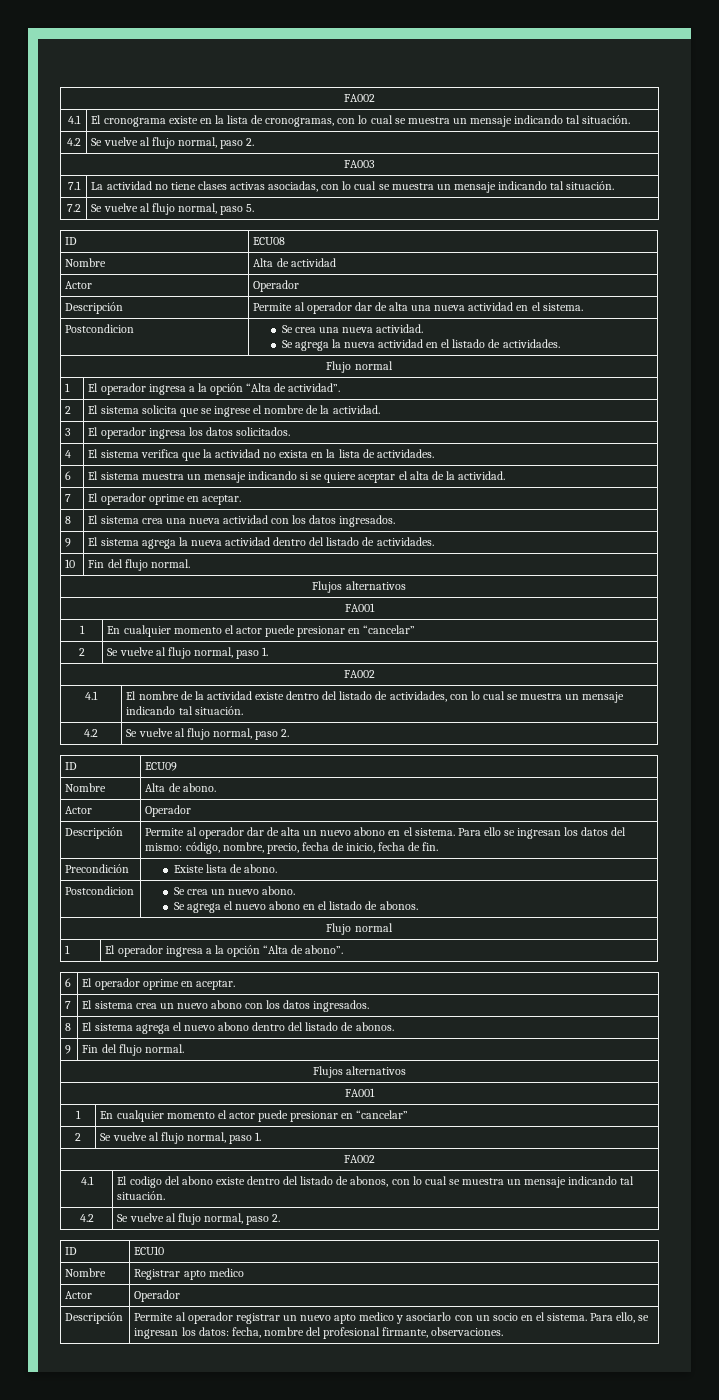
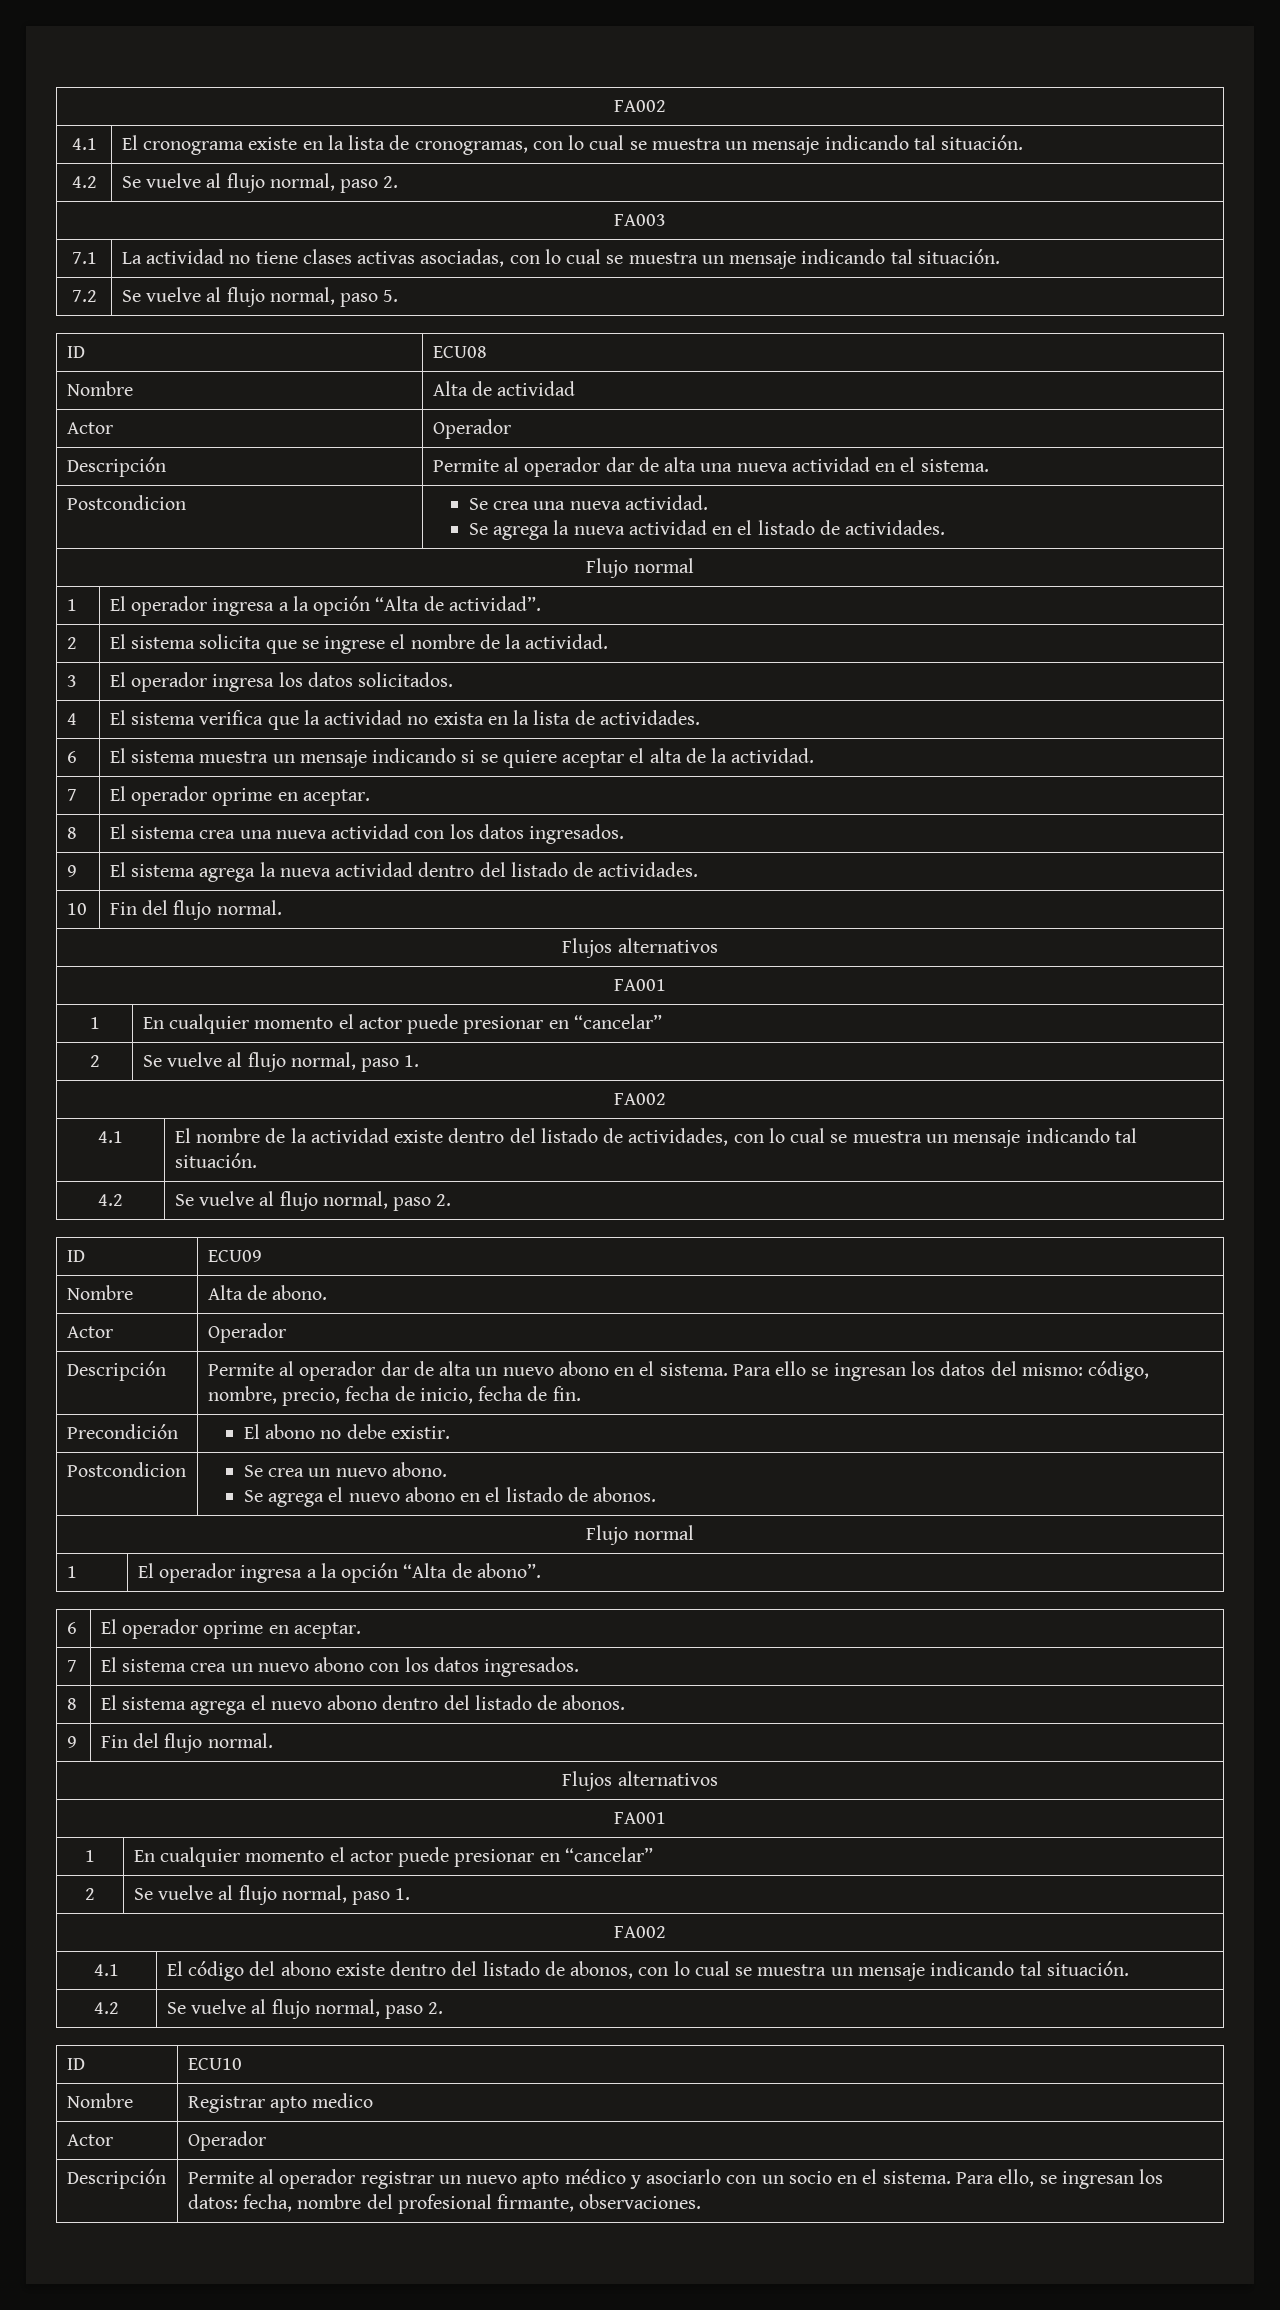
[173,864,277,873] Existe lista de abono. -> [243,1424,450,1439] El abono no debe existir.
[129,1176,162,1188] codigo -> [188,1961,245,1981] código
[359,1312,395,1321] medico -> [564,2169,626,2184] médico

